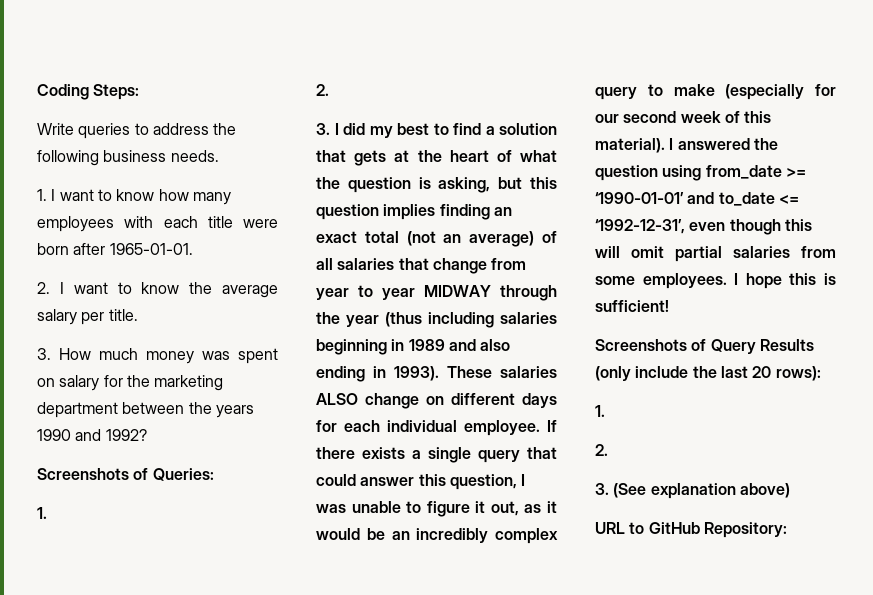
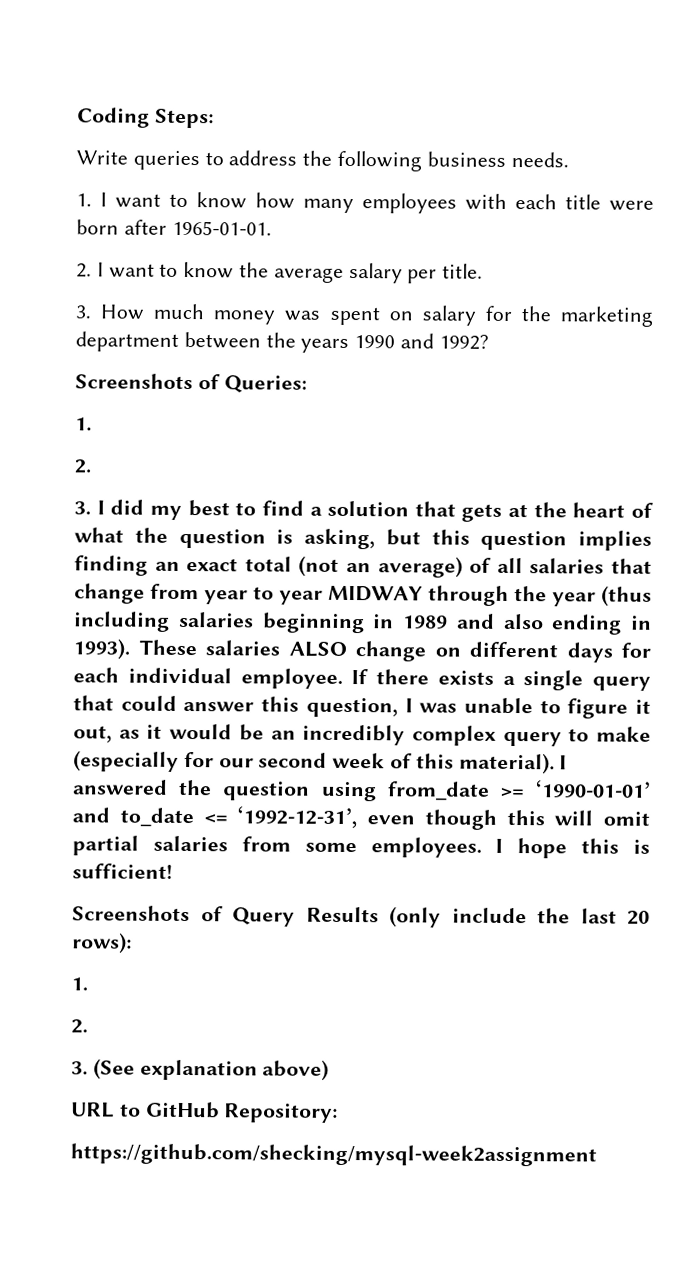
(787, 530) none -> [70,1143,597,1167] // https://github.com/shecking/mysql-week2assignment

